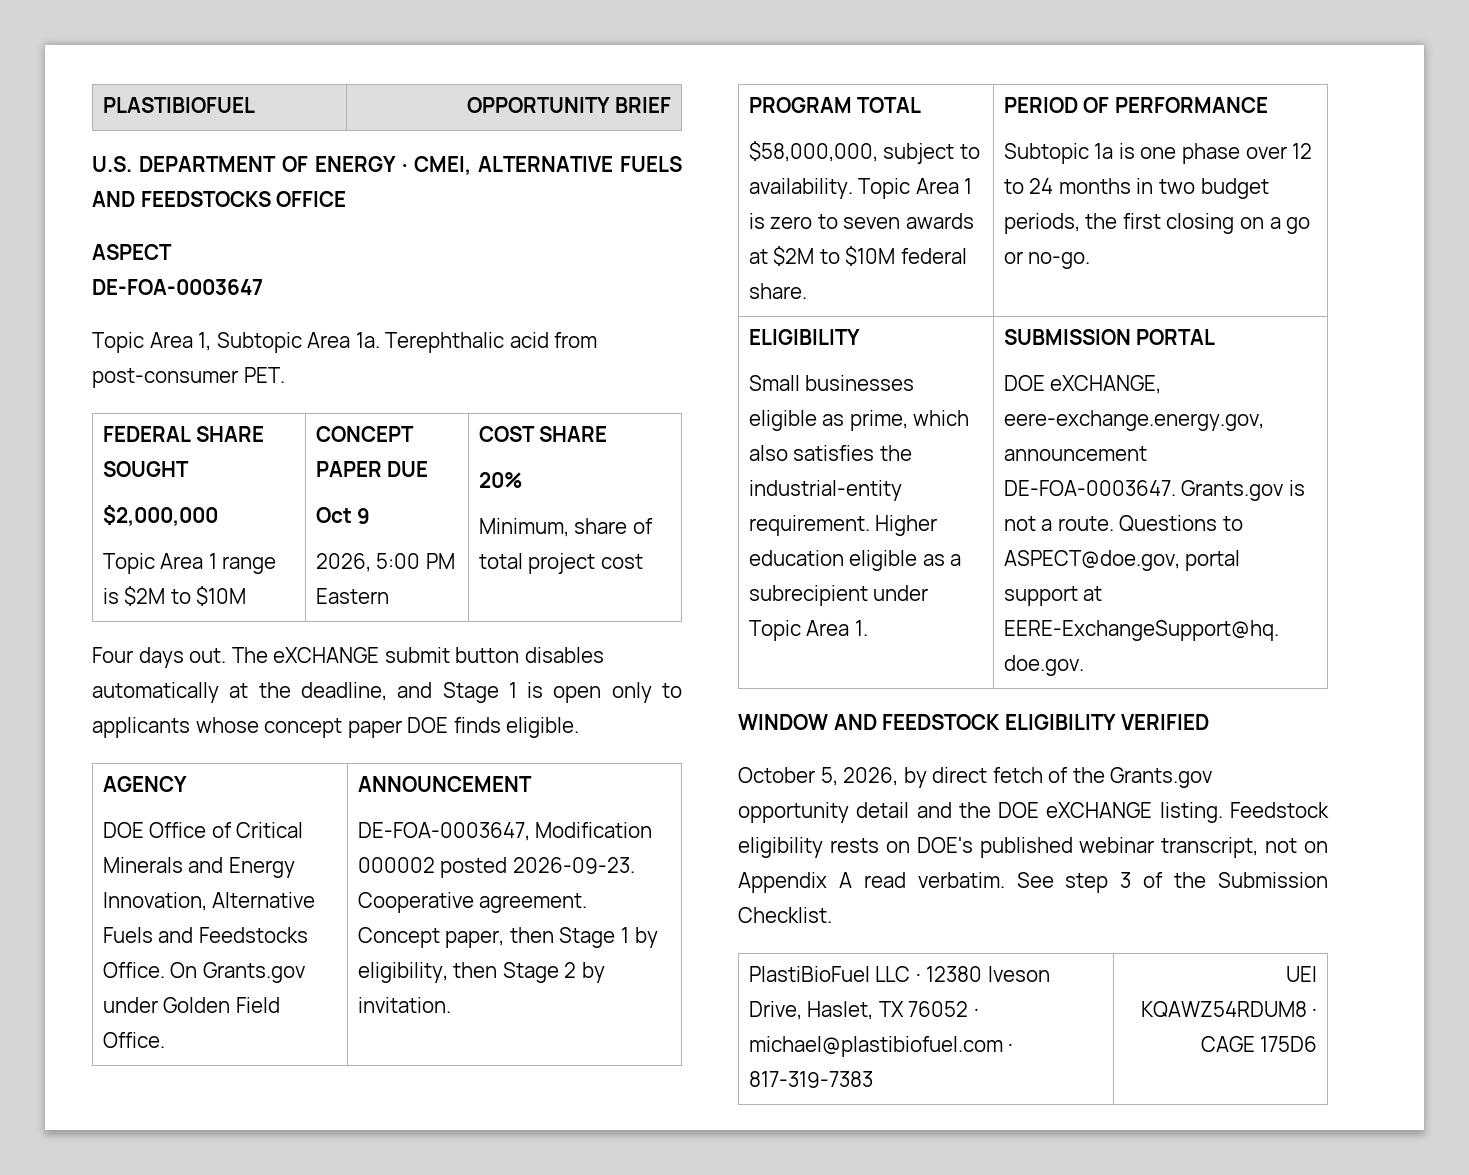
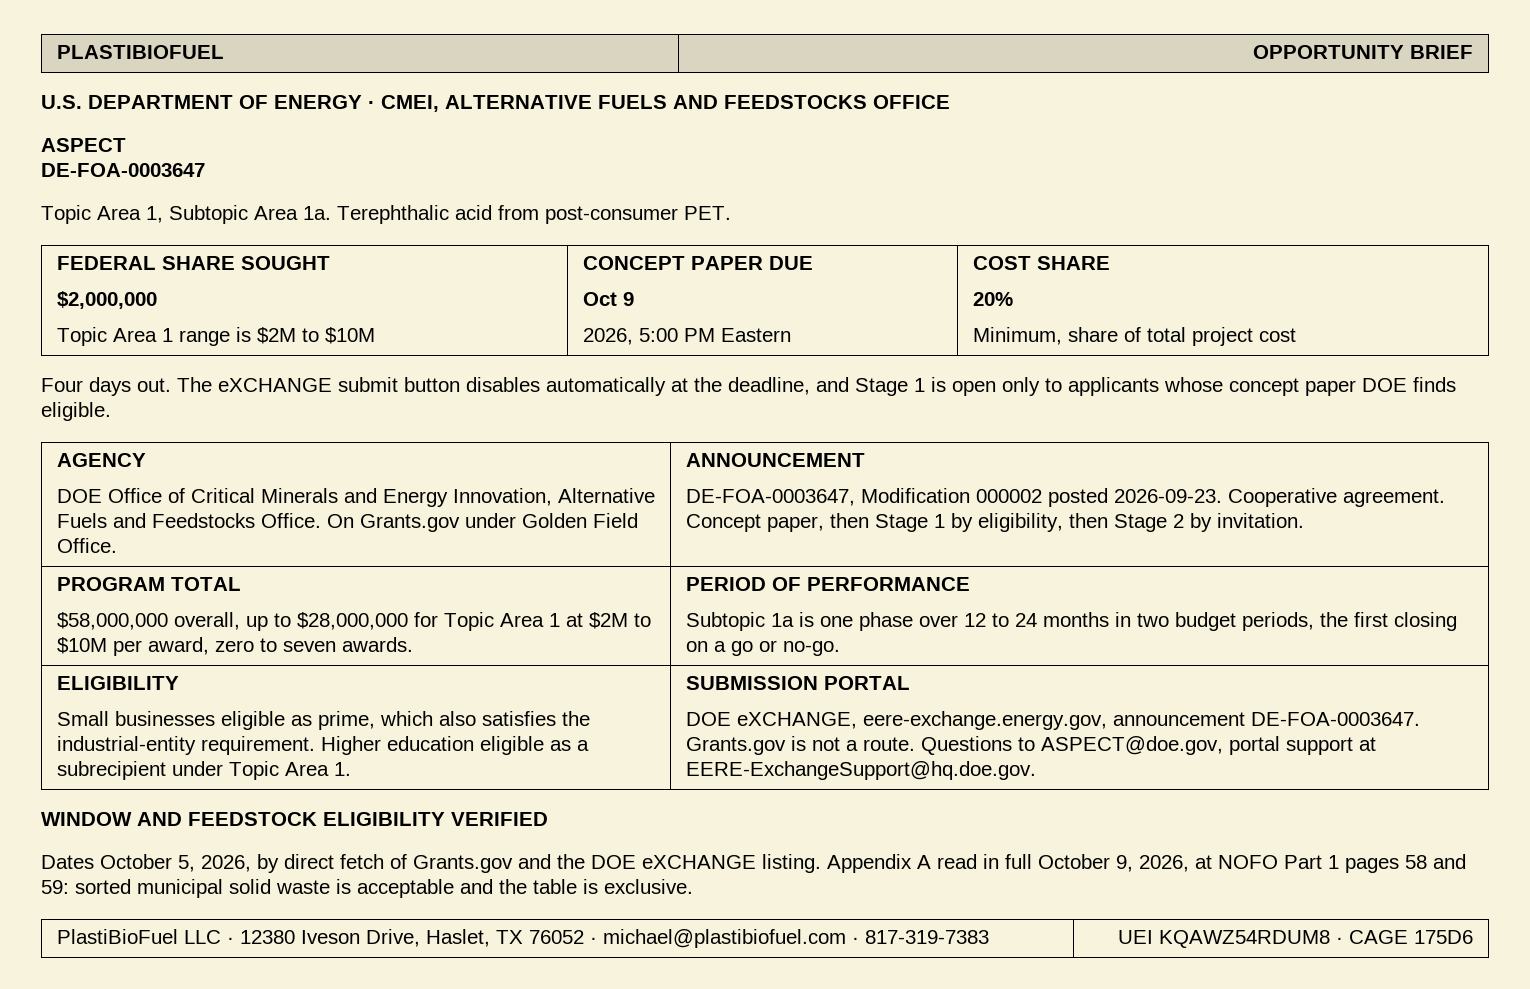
[748,141,980,164] [748,178,973,199] [748,213,975,229] [748,246,968,266] [748,283,807,299] $58,000,000, subject to availability. Topic Area 1 is zero to seven awards at $2M to $10M federal share. -> [56,612,651,631] [56,637,413,656] $58,000,000 overall, up to $28,000,000 for Topic Area 1 at $2M to $10M per award, zero to seven awards.
(1210, 722) none -> [41,855,94,869] Dates
[1072,767,1213,788] [738,802,910,823] the Grants.gov opportunity detail -> [413,855,513,873] Grants.gov
[1230,802,1329,818] [738,837,1328,858] [738,872,1329,893] [738,907,832,923] Feedstock eligibility rests on DOE's published webinar transcript, not on Appendix A read verbatim. See step 3 of the Submission Checklist. -> [827,854,1466,873] [41,879,693,898] Appendix A read in full October 9, 2026, at NOFO Part 1 pages 58 and 59: sorted municipal solid waste is acceptable and the table is exclusive.

